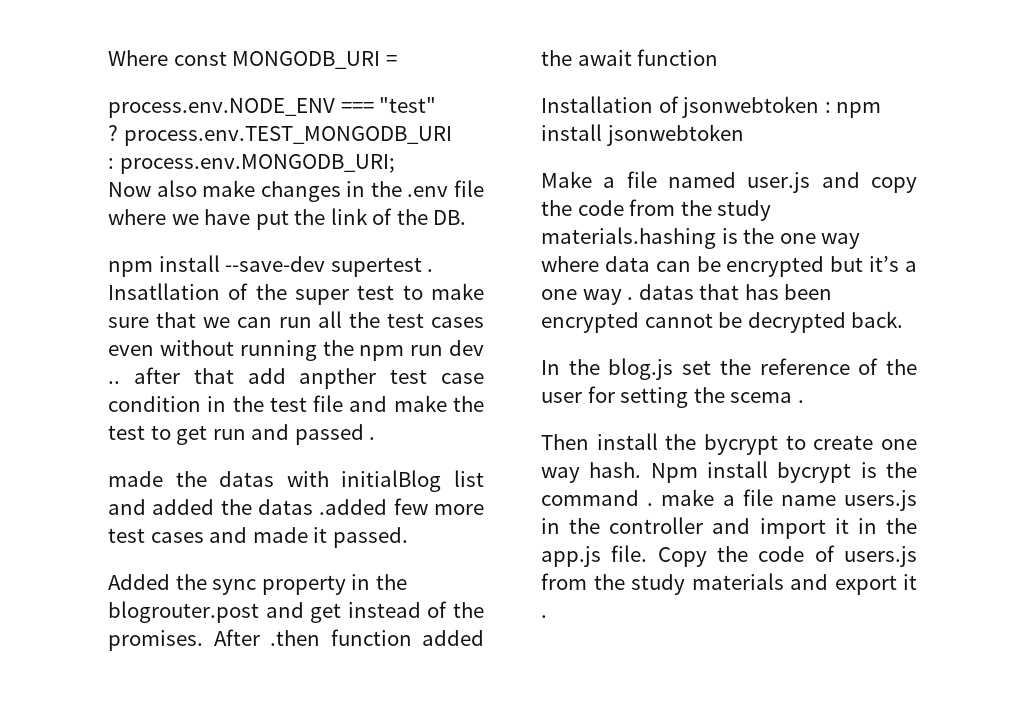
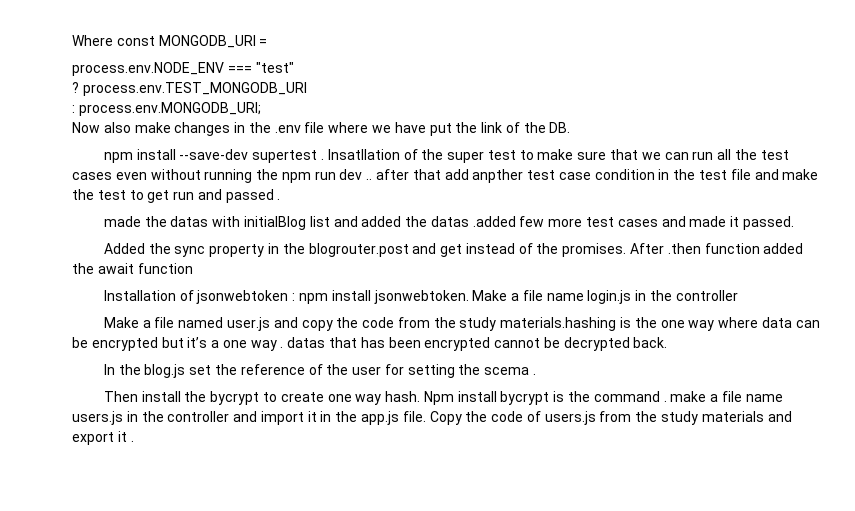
[606,124,744,146] jsonwebtoken -> [373,290,738,304] jsonwebtoken. Make a file name login.js in the controller

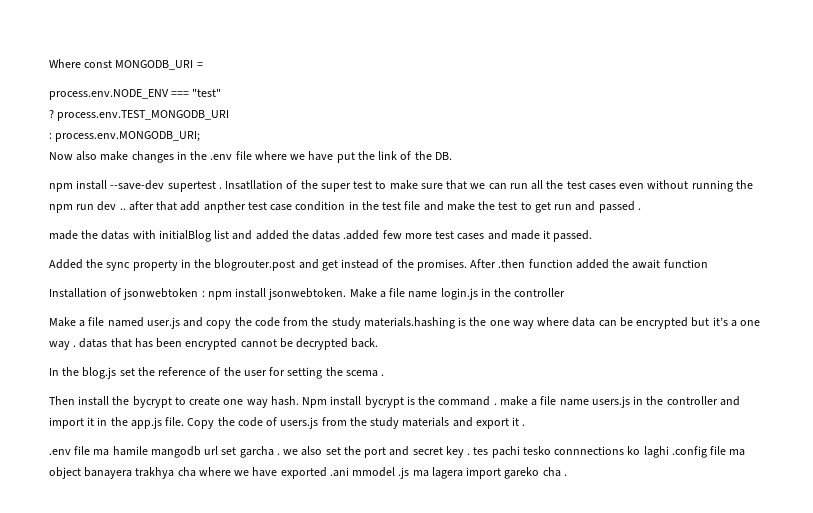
(134, 441) none -> [49,446,746,458] [49,467,567,479] // .env file ma hamile mangodb url set garcha . we also set the port and secret key . tes pachi tesko connnections ko laghi .config file ma object banayera trakhya cha where we have exported .ani mmodel .js ma lagera import gareko cha .

